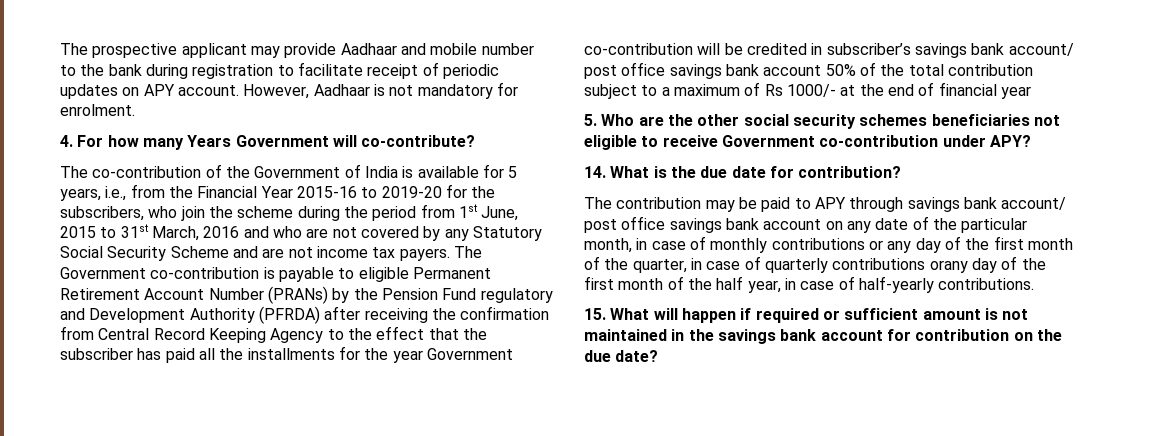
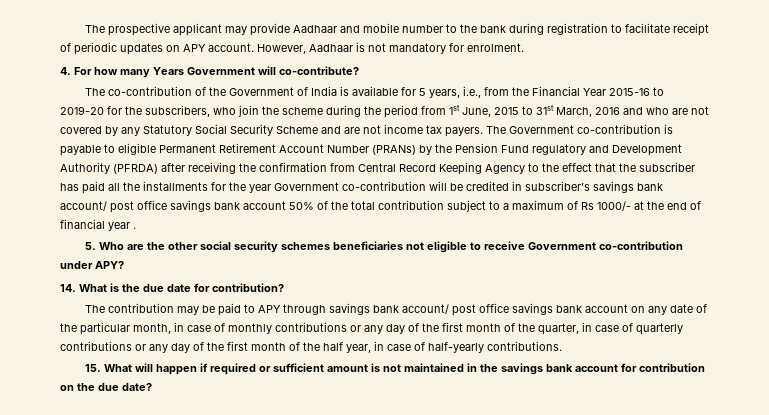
(1031, 92) none -> [133,227,136,229] .
[929,260,968,273] orany -> [135,344,168,353] or any

